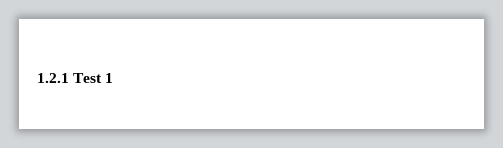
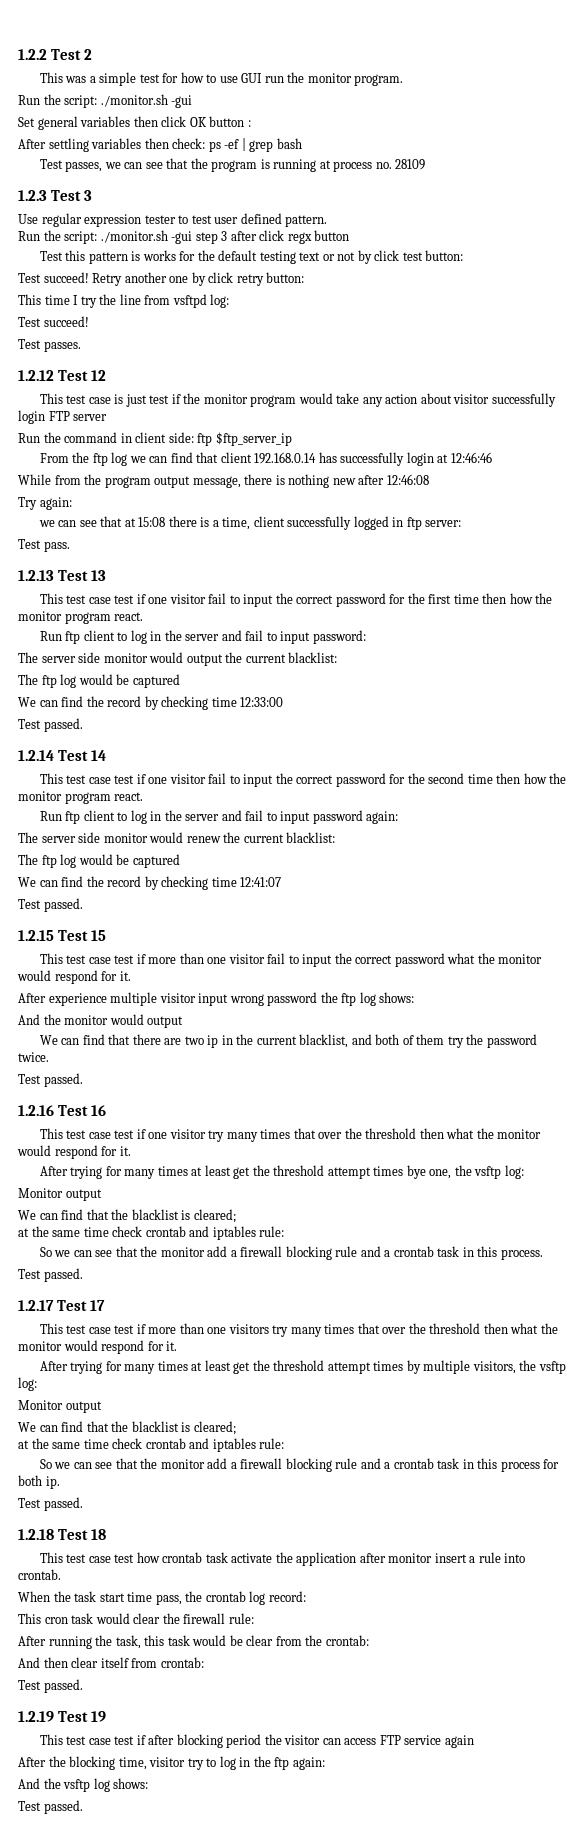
[37,73,114,83] 1.2.1 Test 1 -> [18,49,93,60] [39,72,404,86] [18,94,193,108] [18,116,251,130] [18,138,302,152] [39,158,426,172] [18,190,93,201] [18,213,328,227] [18,230,350,244] [39,250,464,264] [18,272,305,286] [18,294,230,308] [18,316,89,327] [18,339,81,352] [18,370,107,381] [39,393,556,407] [18,410,108,424] [18,432,292,446] [39,452,492,466] [18,474,429,488] [18,497,72,510] [38,516,462,530] [18,539,70,552] [18,570,107,581] [39,593,553,607] [18,611,144,624] [39,630,366,644] [18,652,338,666] [18,674,180,688] [18,696,284,710] [18,718,83,732] [18,750,107,761] [39,773,567,787] [18,791,144,804] [39,810,399,824] [18,832,336,843] [18,854,180,868] [18,876,282,890] [18,898,83,912] [18,930,107,941] [39,953,543,967] [17,970,131,984] [18,992,415,1006] [18,1014,184,1028] [39,1034,537,1048] [18,1052,49,1062] [18,1073,83,1087] [18,1105,107,1116] [39,1128,542,1142] [17,1145,131,1159] [39,1165,524,1179] [18,1188,102,1201] [18,1209,236,1223] [18,1226,285,1240] [39,1246,543,1260] [18,1268,83,1282] [18,1300,106,1311] [39,1323,558,1337] [18,1340,178,1354] [39,1360,566,1374] [18,1377,37,1391] [18,1400,102,1413] [18,1421,236,1435] [18,1438,285,1452] [39,1458,560,1472] [18,1475,60,1489] [18,1497,83,1511] [18,1529,107,1540] [39,1552,526,1566] [18,1569,61,1580] [18,1591,306,1605] [18,1613,254,1624] [18,1635,369,1649] [18,1657,204,1668] [18,1679,83,1693] [18,1711,107,1722] [39,1734,474,1748] [18,1756,325,1770] [18,1778,149,1792] [18,1800,83,1814] 1.2.2 Test 2 // This was a simple test for how to use GUI run the monitor program. // Run the script: ./monitor.sh -gui // Set general variables then click OK button : // After settling variables then check: ps -ef | grep bash // Test passes, we can see that the program is running at process no. 28109 // 1.2.3 Test 3 // Use regular expression tester to test user defined pattern. // Run the script: ./monitor.sh -gui step 3 after click regx button // Test this pattern is works for the default testing text or not by click test button: // Test succeed! Retry another one by click retry button: // This time I try the line from vsftpd log: // Test succeed! // Test passes. // 1.2.12 Test 12 // This test case is just test if the monitor program would take any action about visitor successfully login FTP server // Run the command in client side: ftp $ftp_server_ip // From the ftp log we can find that client 192.168.0.14 has successfully login at 12:46:46 // While from the program output message, there is nothing new after 12:46:08 // Try again: // we can see that at 15:08 there is a time, client successfully logged in ftp server: // Test pass. // 1.2.13 Test 13 // This test case test if one visitor fail to input the correct password for the first time then how the monitor program react. // Run ftp client to log in the server and fail to input password: // The server side monitor would output the current blacklist: // The ftp log would be captured // We can find the record by checking time 12:33:00 // Test passed. // 1.2.14 Test 14 // This test case test if one visitor fail to input the correct password for the second time then how the monitor program react. // Run ftp client to log in the server and fail to input password again: // The server side monitor would renew the current blacklist: // The ftp log would be captured // We can find the record by checking time 12:41:07 // Test passed. // 1.2.15 Test 15 // This test case test if more than one visitor fail to input the correct password what the monitor would respond for it. // After experience multiple visitor input wrong password the ftp log shows: // And the monitor would output // We can find that there are two ip in the current blacklist, and both of them try the password twice. // Test passed. // 1.2.16 Test 16 // This test case test if one visitor try many times that over the threshold then what the monitor would respond for it. // After trying for many times at least get the threshold attempt times bye one, the vsftp log: // Monitor output // We can find that the blacklist is cleared; // at the same time check crontab and iptables rule: // So we can see that the monitor add a firewall blocking rule and a crontab task in this process. // Test passed. // 1.2.17 Test 17 // This test case test if more than one visitors try many times that over the threshold then what the monitor would respond for it. // After trying for many times at least get the threshold attempt times by multiple visitors, the vsftp log: // Monitor output // We can find that the blacklist is cleared; // at the same time check crontab and iptables rule: // So we can see that the monitor add a firewall blocking rule and a crontab task in this process for both ip. // Test passed. // 1.2.18 Test 18 // This test case test how crontab task activate the application after monitor insert a rule into crontab. // When the task start time pass, the crontab log record: // This cron task would clear the firewall rule: // After running the task, this task would be clear from the crontab: // And then clear itself from crontab: // Test passed. // 1.2.19 Test 19 // This test case test if after blocking period the visitor can access FTP service again // After the blocking time, visitor try to log in the ftp again: // And the vsftp log shows: // Test passed.

